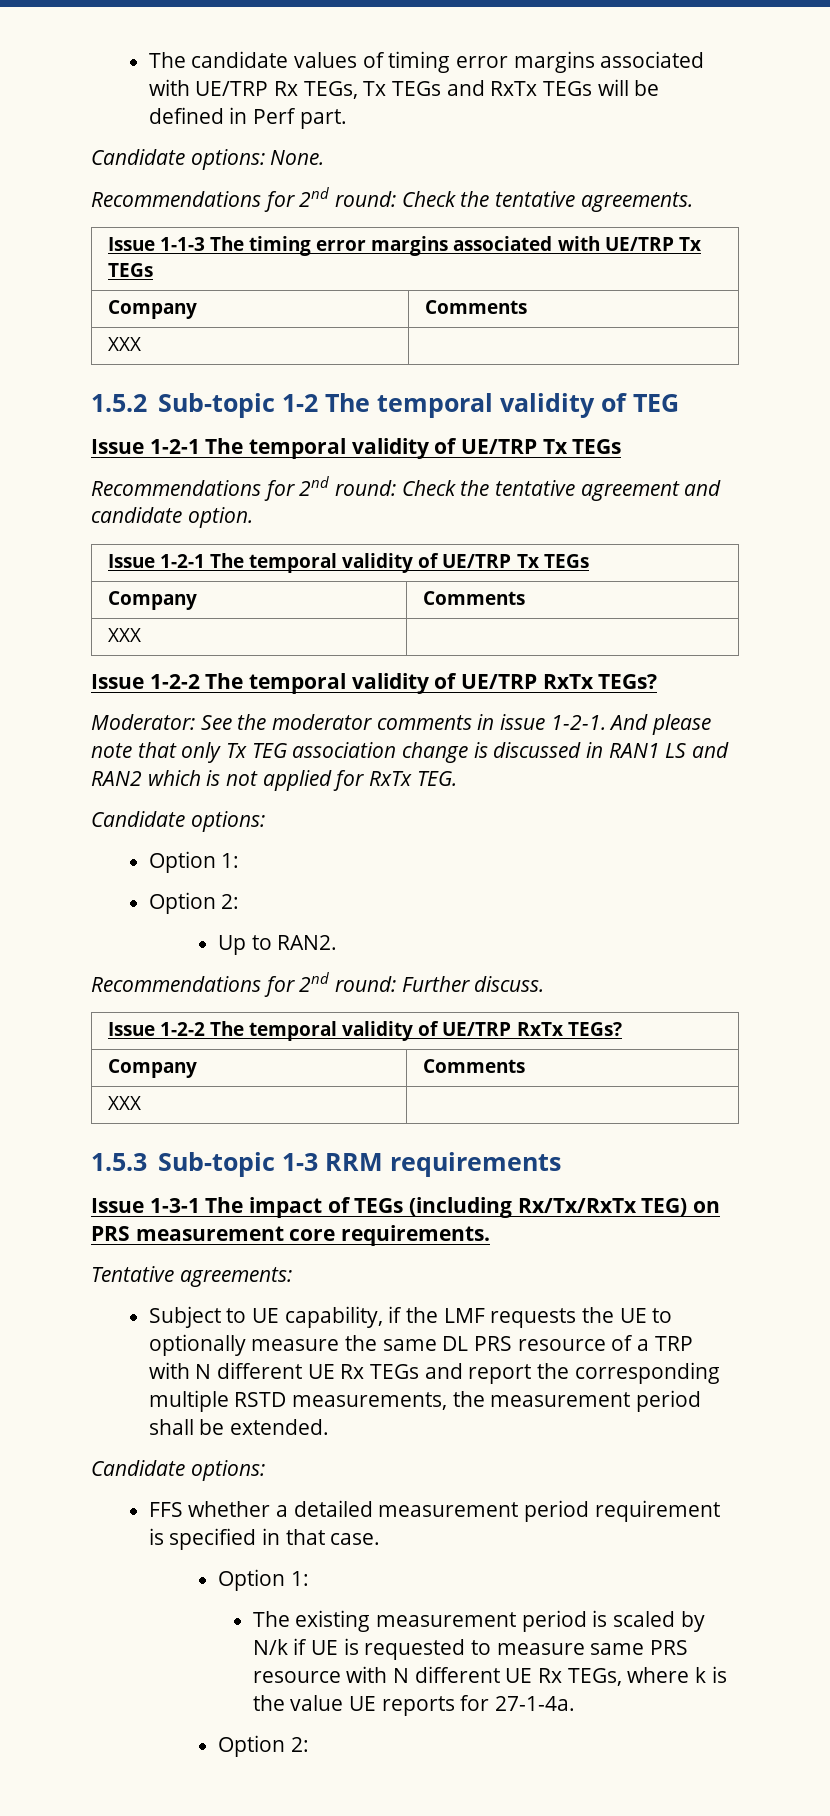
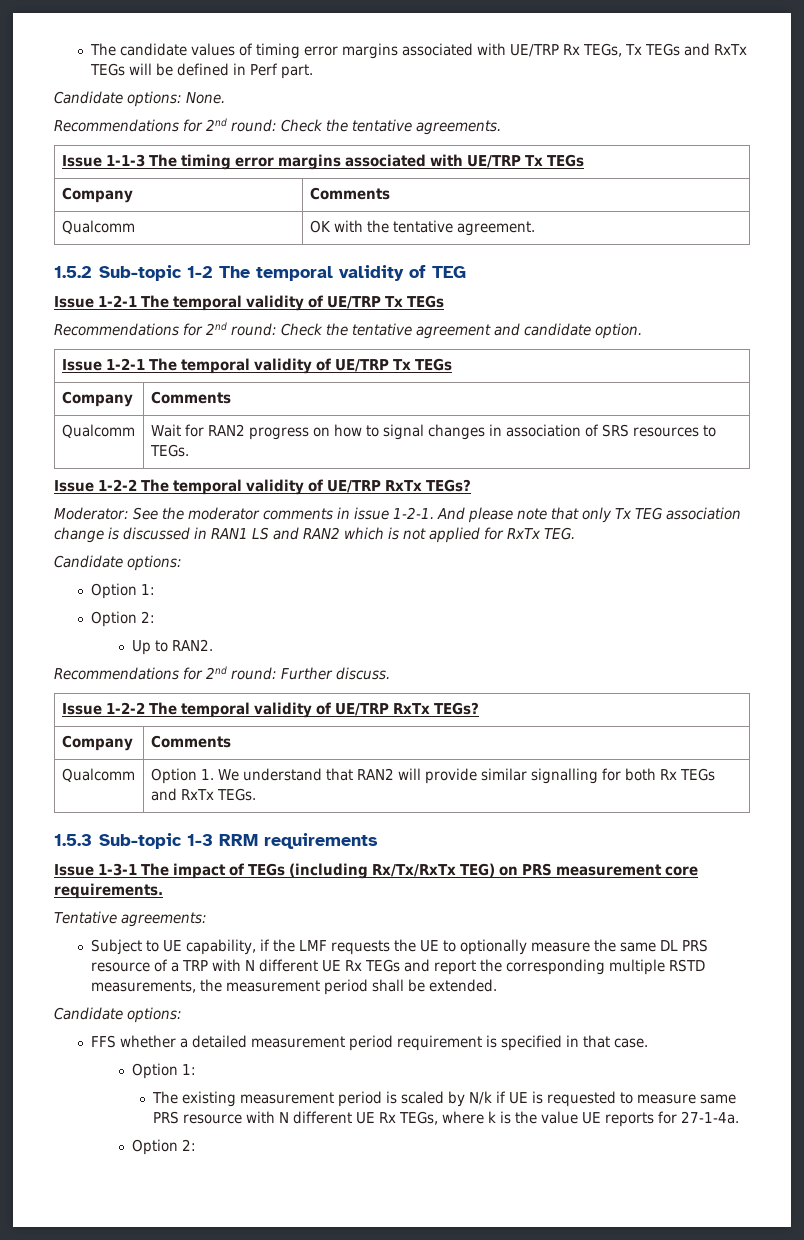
[107,337,141,351] XXX | -> [61,220,135,234] [309,220,535,236] Qualcomm | OK with the tentative agreement.
[107,628,141,642] XXX | -> [61,424,135,438] [150,424,716,440] [149,444,189,457] Qualcomm | Wait for RAN2 progress on how to signal changes in association of SRS resources to TEGs.
[107,1096,141,1110] XXX | -> [61,768,135,782] [150,768,715,784] [150,788,256,801] Qualcomm | Option 1. We understand that RAN2 will provide similar signalling for both Rx TEGs and RxTx TEGs.

